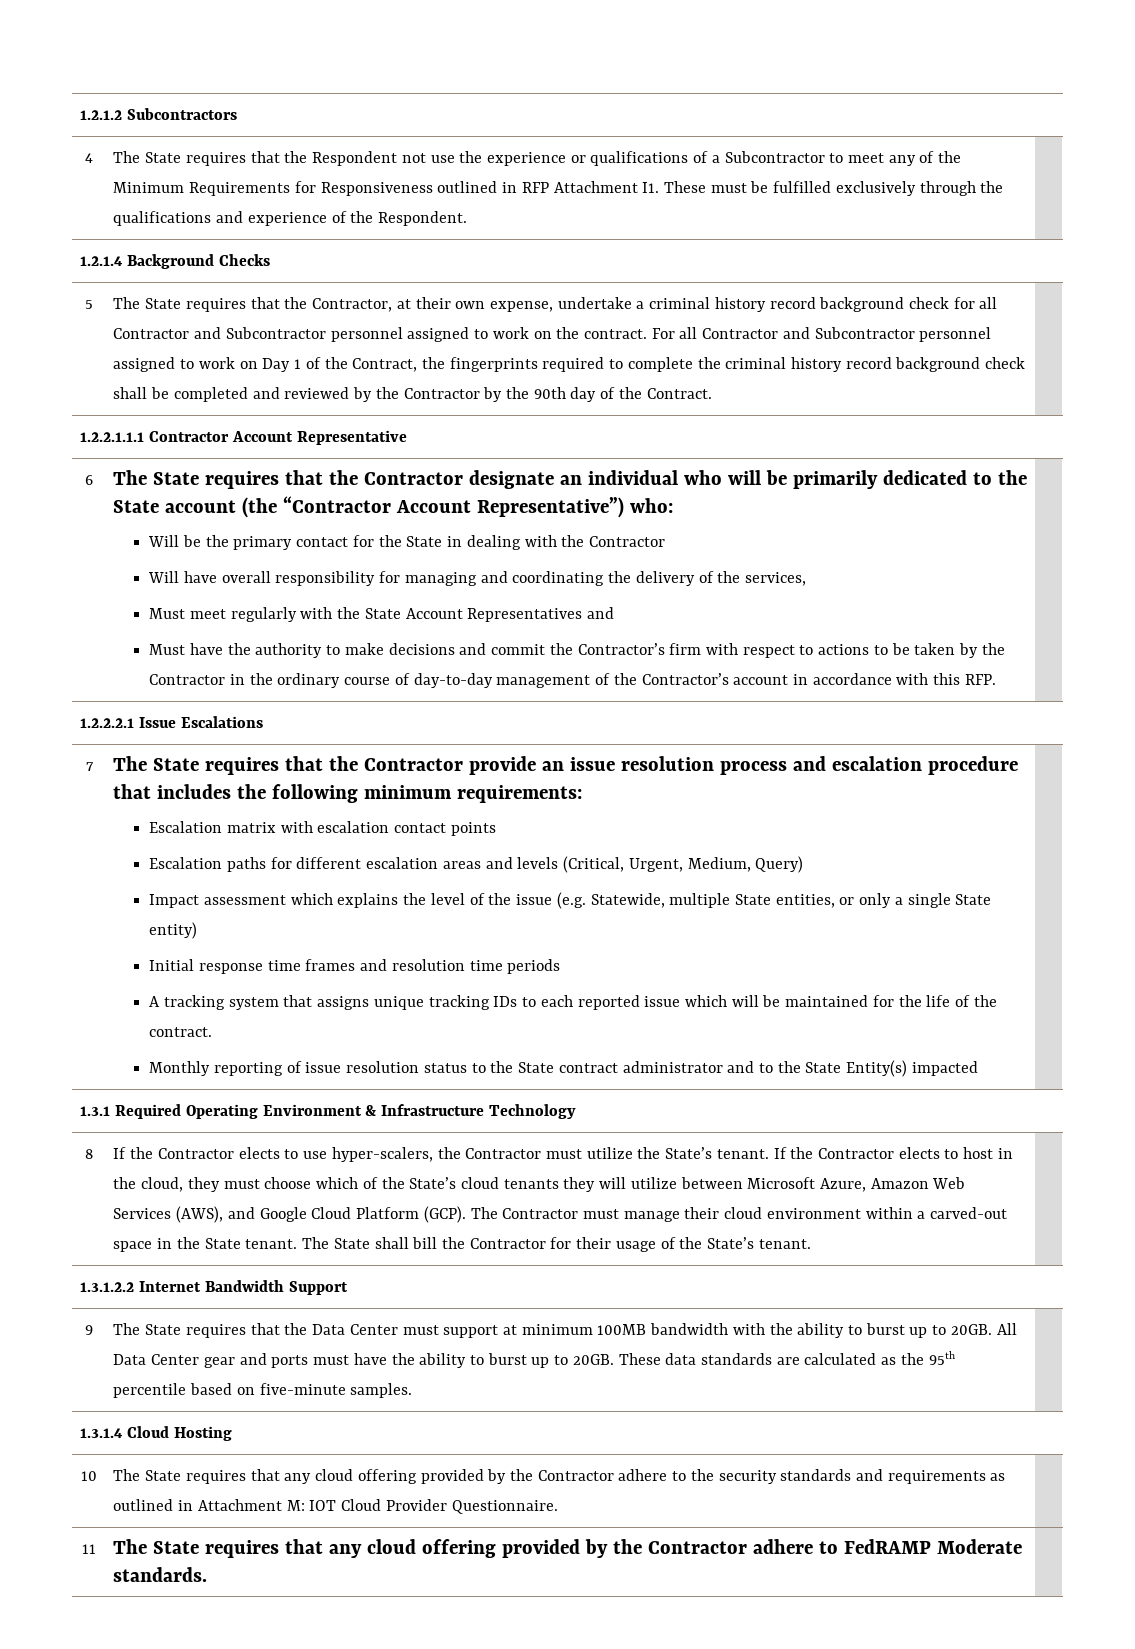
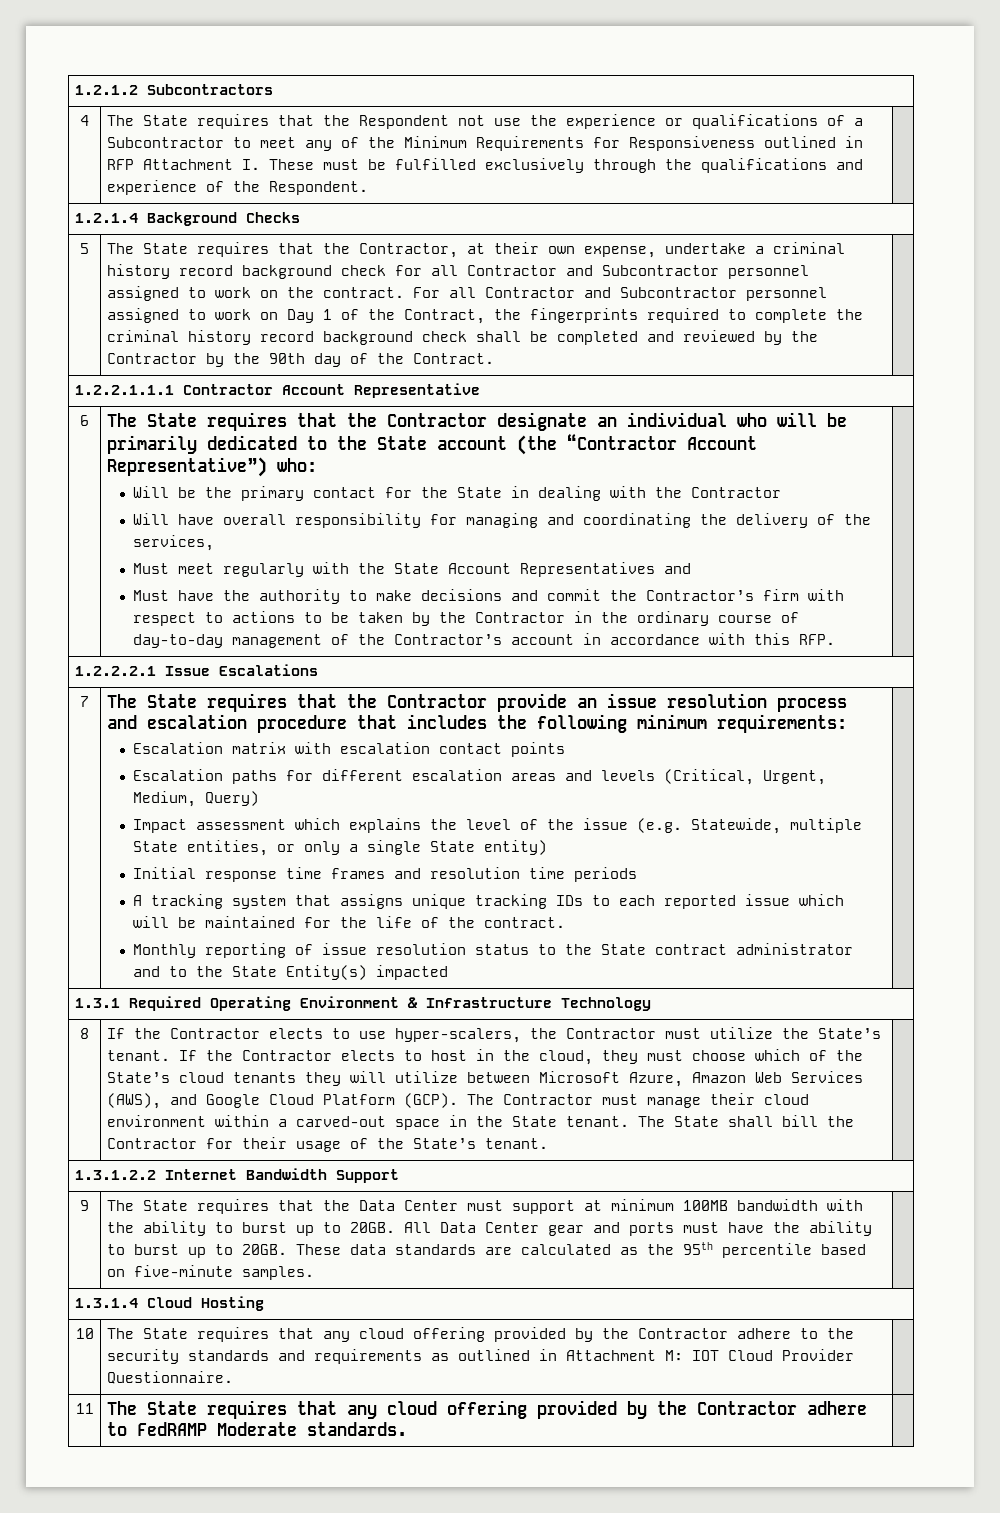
[642,182,660,193] I1. -> [241,159,260,170] I.

